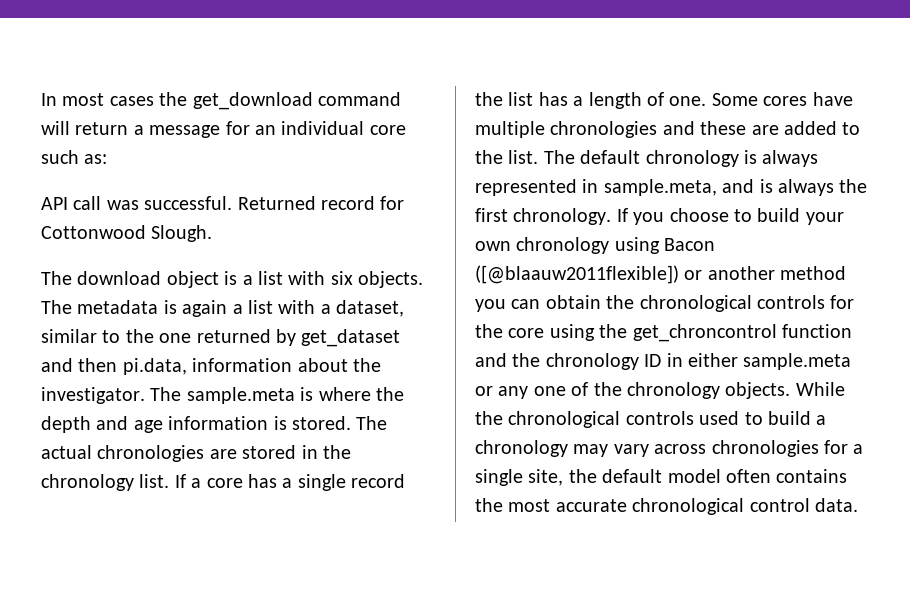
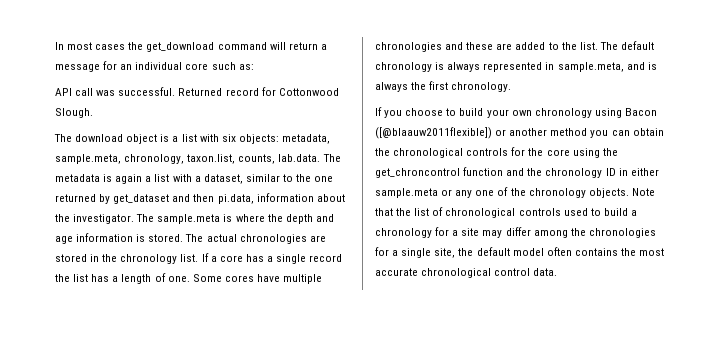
[358,271,424,288] objects. -> [238,134,330,144] [55,154,321,164] objects: metadata, sample.meta, chronology, taxon.list, counts, lab.data.
(612, 216) none -> (512, 87) //
[795,382,845,396] [475,411,503,425] While the -> [631,188,655,196] [375,207,444,216] Note that the list of
[573,444,707,457] may vary across -> [435,227,586,238] for a site may differ among the

